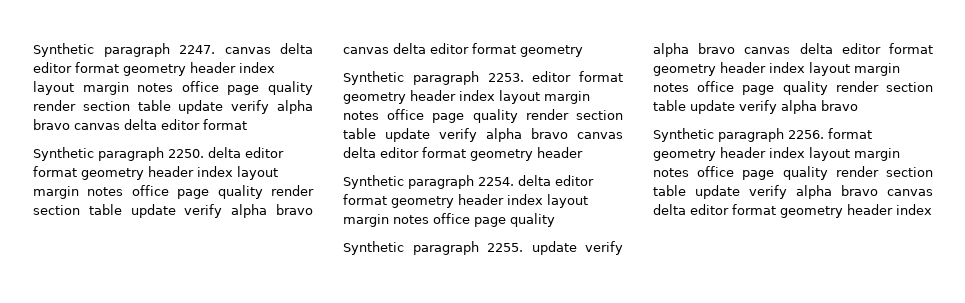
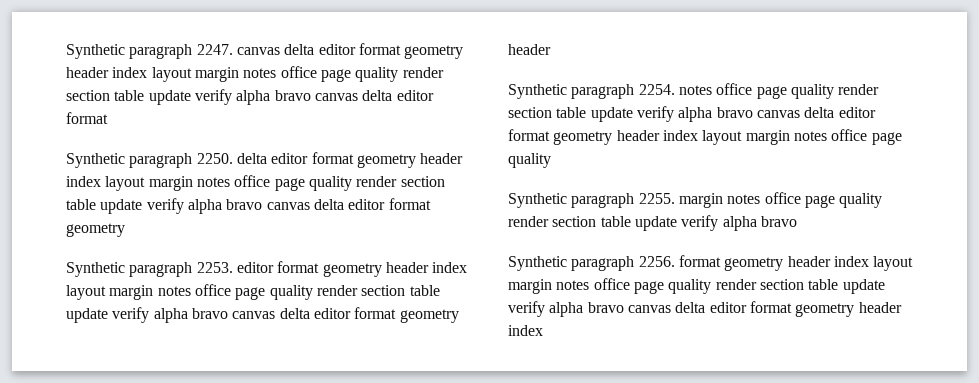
(514, 181) none -> [678,83,880,99] [508,106,800,122] notes office page quality render section table update verify alpha bravo canvas
[531,241,623,255] [653,43,933,57] [653,62,850,76] update verify alpha bravo canvas delta editor format geometry header index layout -> (675, 198) none

